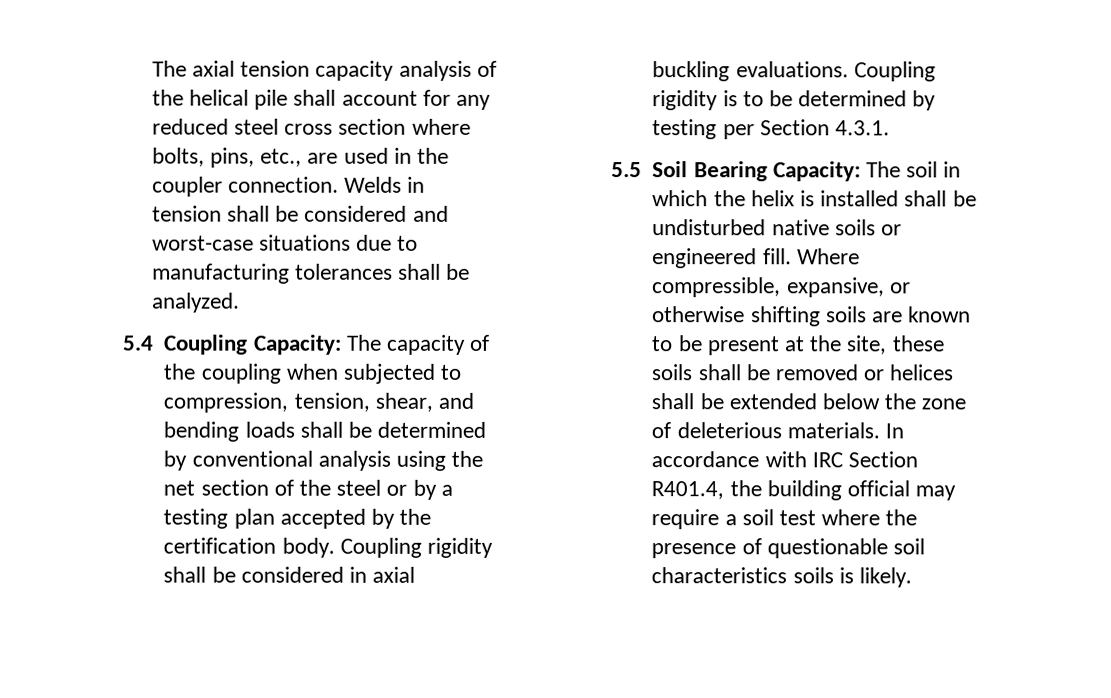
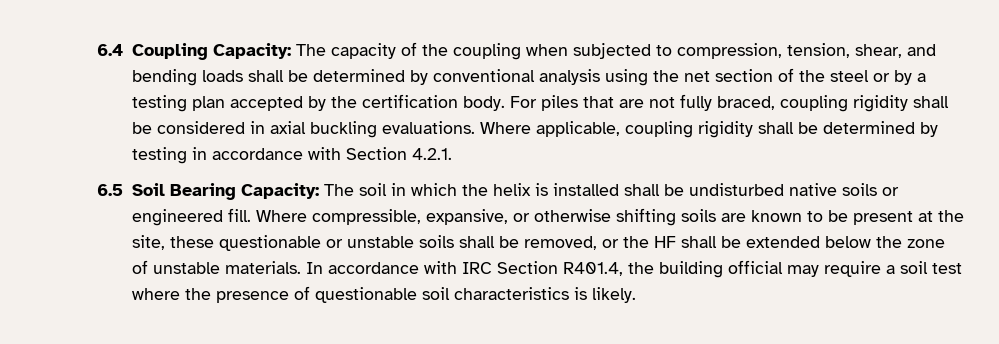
[151,60,497,81] [151,89,492,110] [151,118,471,135] [151,147,450,168] [151,176,426,197] [151,205,449,222] [151,234,419,251] [151,263,471,284] [151,292,240,313] [121,335,154,351] The axial tension capacity analysis of the helical pile shall account for any reduced steel cross section where bolts, pins, etc., are used in the coupler connection. Welds in tension shall be considered and worst-case situations due to manufacturing tolerances shall be analyzed. // 5.4 -> [96,44,123,56] 6.4
[339,537,422,558] Coupling -> [509,94,848,112] For piles that are not fully braced, coupling
[853,61,936,82] [652,90,937,111] [652,119,890,140] [610,162,642,178] Coupling rigidity is to be determined by testing per Section 4.3.1. // 5.5 -> [479,121,938,138] [131,147,452,164] [96,184,123,196] Where applicable, coupling rigidity shall be determined by testing in accordance with Section 4.2.1. // 6.5
[651,364,954,381] soils shall be removed or helices -> [218,235,676,251] questionable or unstable soils shall be removed, or the HF
[676,422,782,439] deleterious -> [152,262,220,274] unstable
[792,567,834,584] soils -> (569, 293) none

